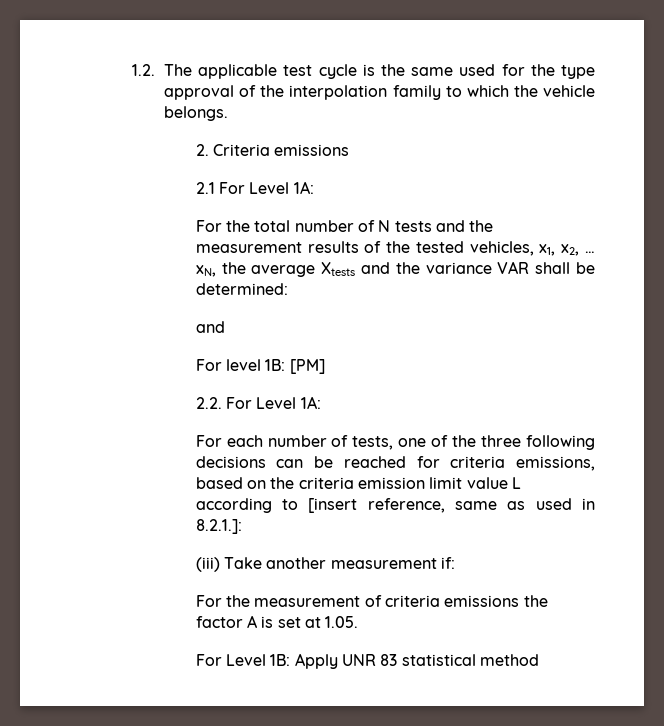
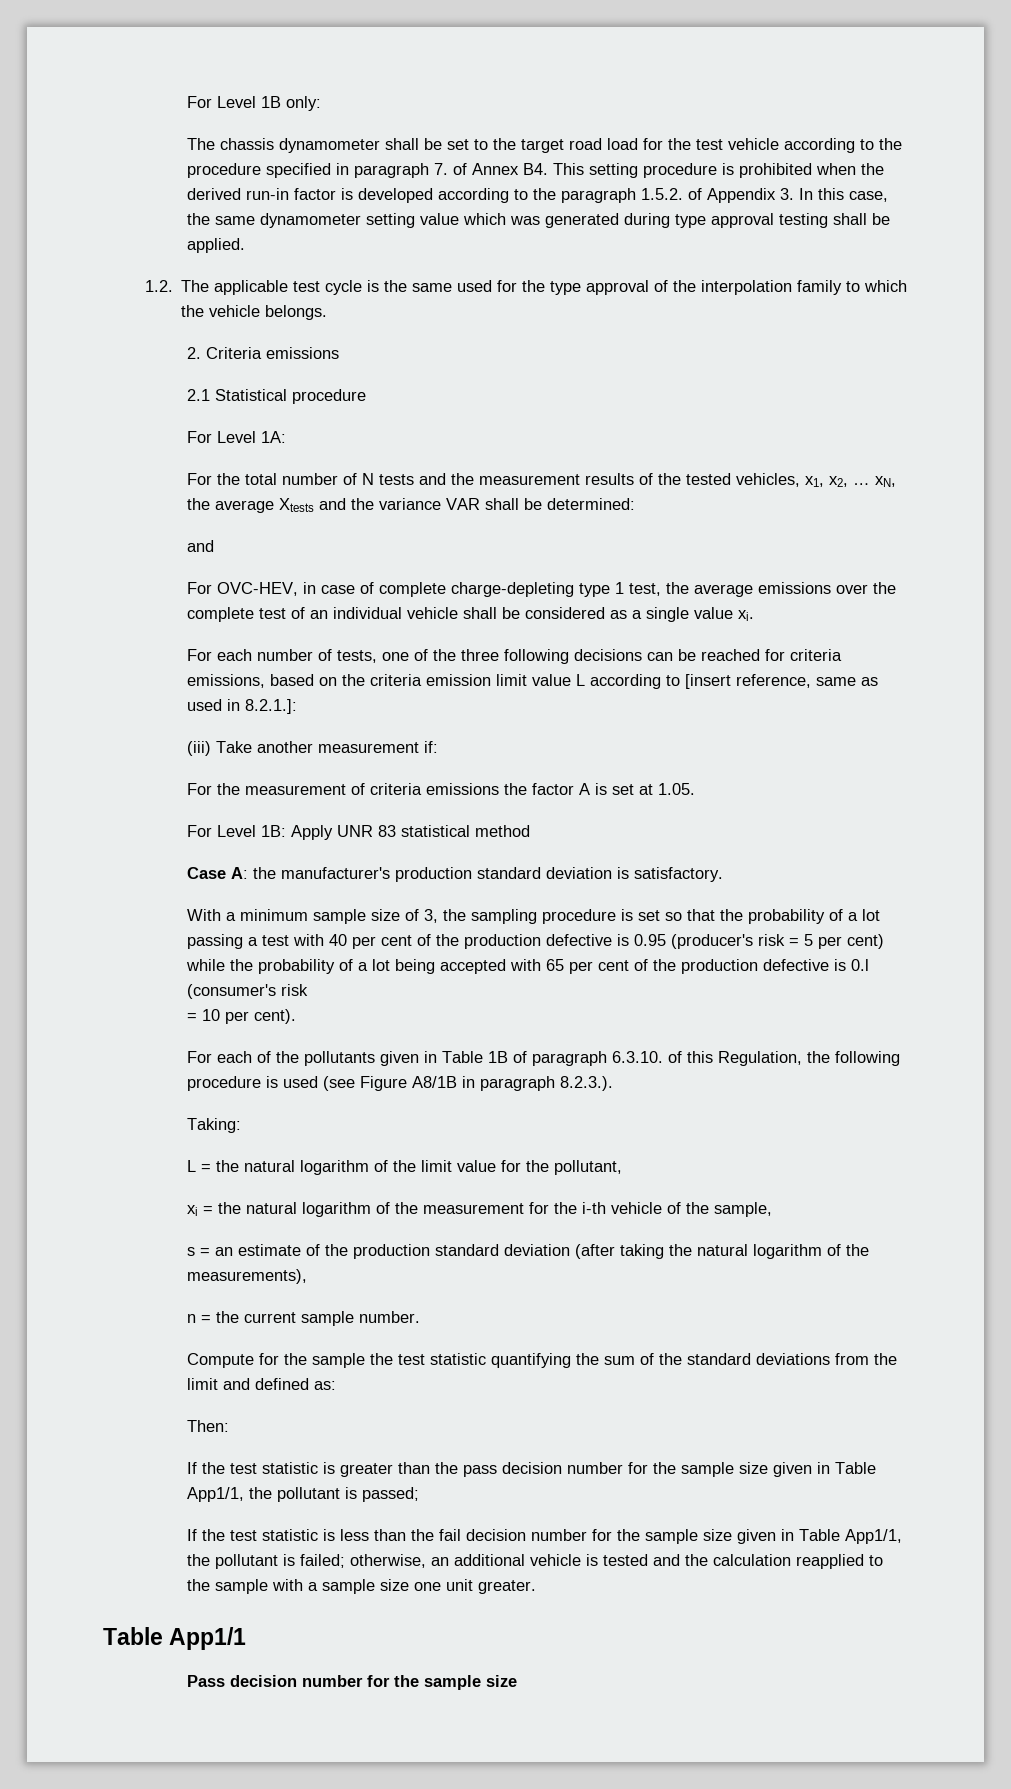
(132, 70) none -> [186,96,321,111] [186,138,902,153] [186,163,884,178] [186,188,888,203] [186,213,890,228] [186,238,245,253] For Level 1B only: // The chassis dynamometer shall be set to the target road load for the test vehicle according to the procedure specified in paragraph 7. of Annex B4. This setting procedure is prohibited when the derived run-in factor is developed according to the paragraph 1.5.2. of Appendix 3. In this case, the same dynamometer setting value which was generated during type approval testing shall be applied. //
(215, 188) none -> [214,389,366,404] Statistical procedure //
[226,359,325,374] [195,396,321,409] level 1B: [PM] // 2.2. For Level 1A: -> [216,582,896,597] [186,607,754,622] OVC-HEV, in case of complete charge-depleting type 1 test, the average emissions over the complete test of an individual vehicle shall be considered as a single value xi.
(539, 660) none -> [186,867,723,882] [186,909,880,924] [186,934,884,949] [185,959,869,974] [186,984,308,999] [186,1009,296,1024] [186,1051,900,1066] [186,1076,613,1091] [186,1118,241,1133] [186,1160,622,1175] [186,1202,772,1217] [186,1244,869,1259] [186,1269,307,1284] [186,1311,420,1326] [186,1353,897,1368] [186,1378,336,1390] [186,1420,229,1432] [186,1462,876,1477] [186,1487,419,1502] [186,1529,902,1544] [186,1554,883,1569] [186,1579,536,1594] [103,1627,247,1650] [186,1675,517,1690] // Case A: the manufacturer's production standard deviation is satisfactory. // With a minimum sample size of 3, the sampling procedure is set so that the probability of a lot passing a test with 40 per cent of the production defective is 0.95 (producer's risk = 5 per cent) while the probability of a lot being accepted with 65 per cent of the production defective is 0.l (consumer's risk // = 10 per cent). // For each of the pollutants given in Table 1B of paragraph 6.3.10. of this Regulation, the following procedure is used (see Figure A8/1B in paragraph 8.2.3.). // Taking: // L = the natural logarithm of the limit value for the pollutant, // xi = the natural logarithm of the measurement for the i-th vehicle of the sample, // s = an estimate of the production standard deviation (after taking the natural logarithm of the measurements), // n = the current sample number. // Compute for the sample the test statistic quantifying the sum of the standard deviations from the limit and defined as: // Then: // If the test statistic is greater than the pass decision number for the sample size given in Table App1/1, the pollutant is passed; // If the test statistic is less than the fail decision number for the sample size given in Table App1/1, the pollutant is failed; otherwise, an additional vehicle is tested and the calculation reapplied to the sample with a sample size one unit greater. // Table App1/1 // Pass decision number for the sample size

